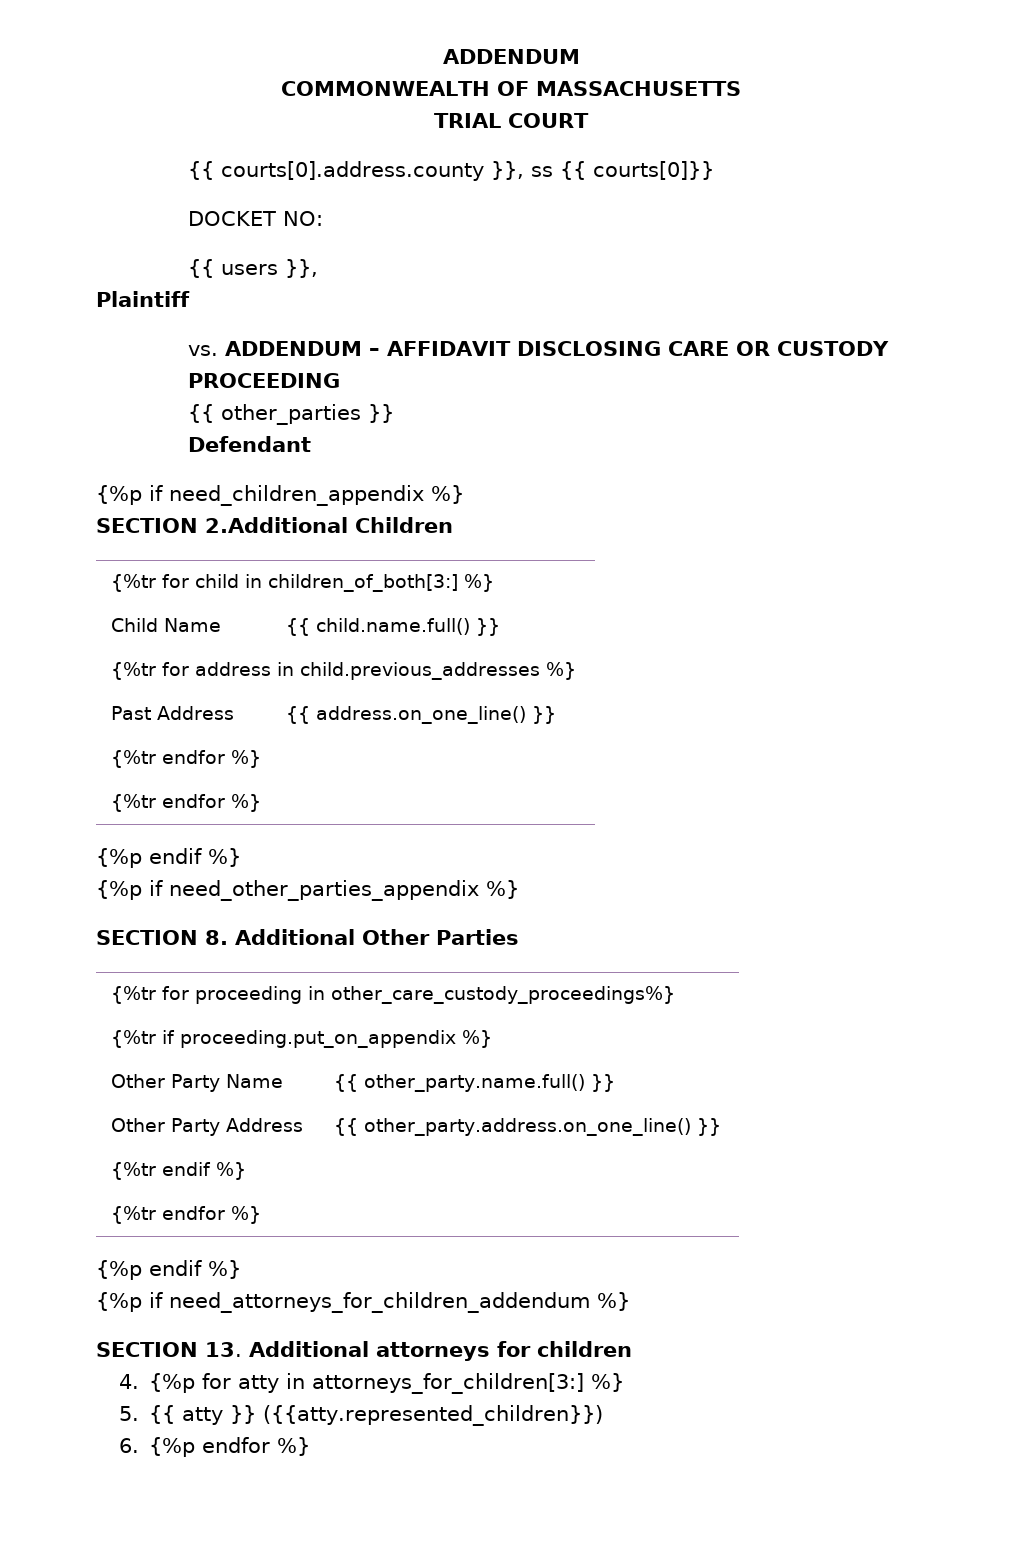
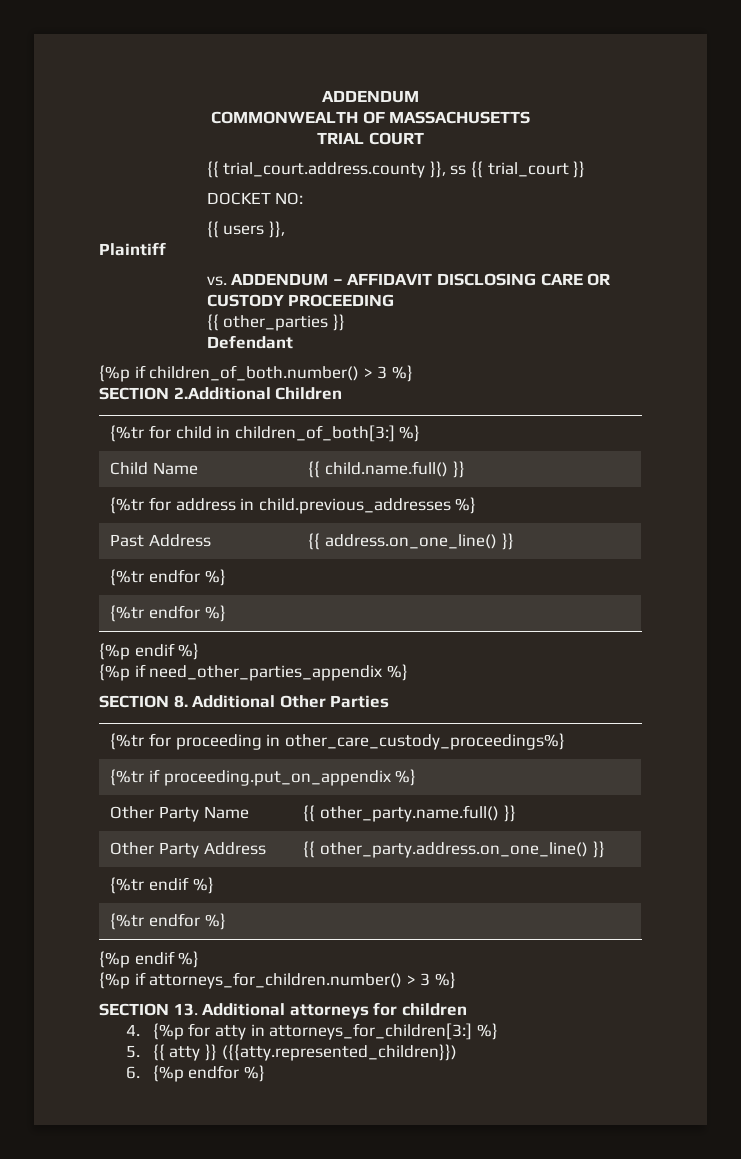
[220,161,484,181] courts[0].address.county -> [223,162,426,178] trial_court.address.county
[592,161,714,180] courts[0]}} -> [487,161,586,178] trial_court }}
[169,485,424,506] need_children_appendix -> [149,365,388,381] children_of_both.number() > 3
[169,1292,590,1313] need_attorneys_for_children_addendum -> [149,972,431,989] attorneys_for_children.number() > 3

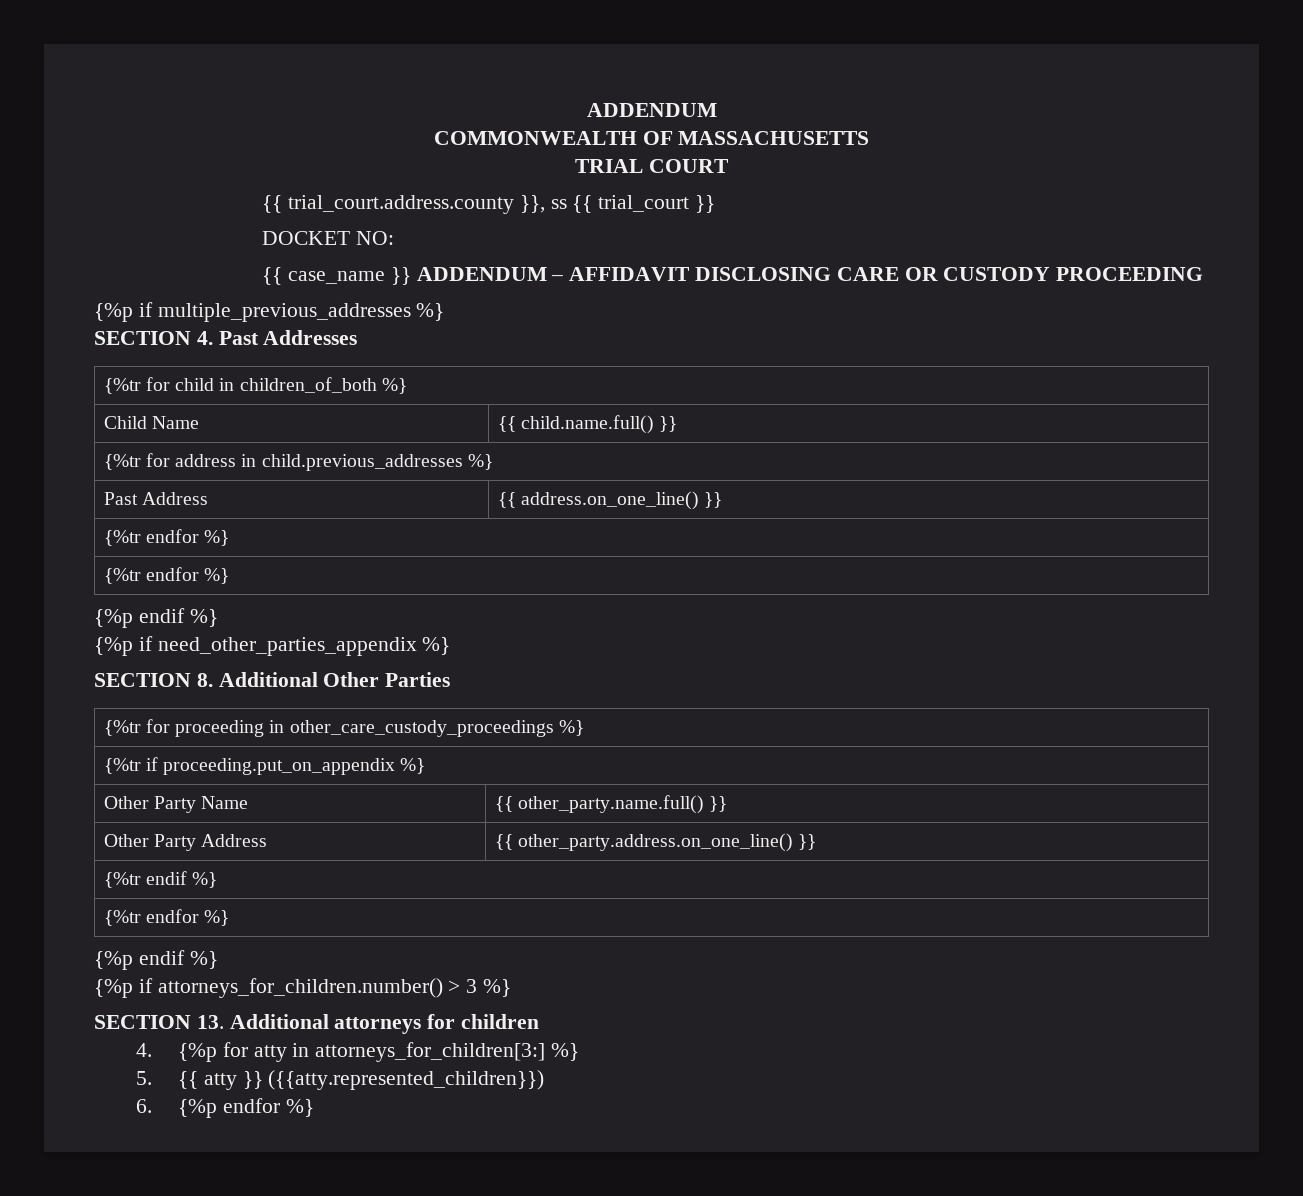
[223,221,285,238] [99,242,166,256] [206,276,227,286] users }}, // Plaintiff // vs. -> [287,267,411,285] case_name }}
[206,314,345,331] [206,335,293,349] [99,365,413,382] [99,387,343,400] // {{ other_parties }} // Defendant // {%p if children_of_both.number() > 3 %} // SECTION 2.Additional Children -> [94,302,445,322] [94,330,358,345] // {%p if multiple_previous_addresses %} // SECTION 4. Past Addresses
[234,425,395,442] children_of_both[3:] -> [239,377,377,393] children_of_both
[284,733,565,750] other_care_custody_proceedings%} -> [289,720,584,737] other_care_custody_proceedings %}

